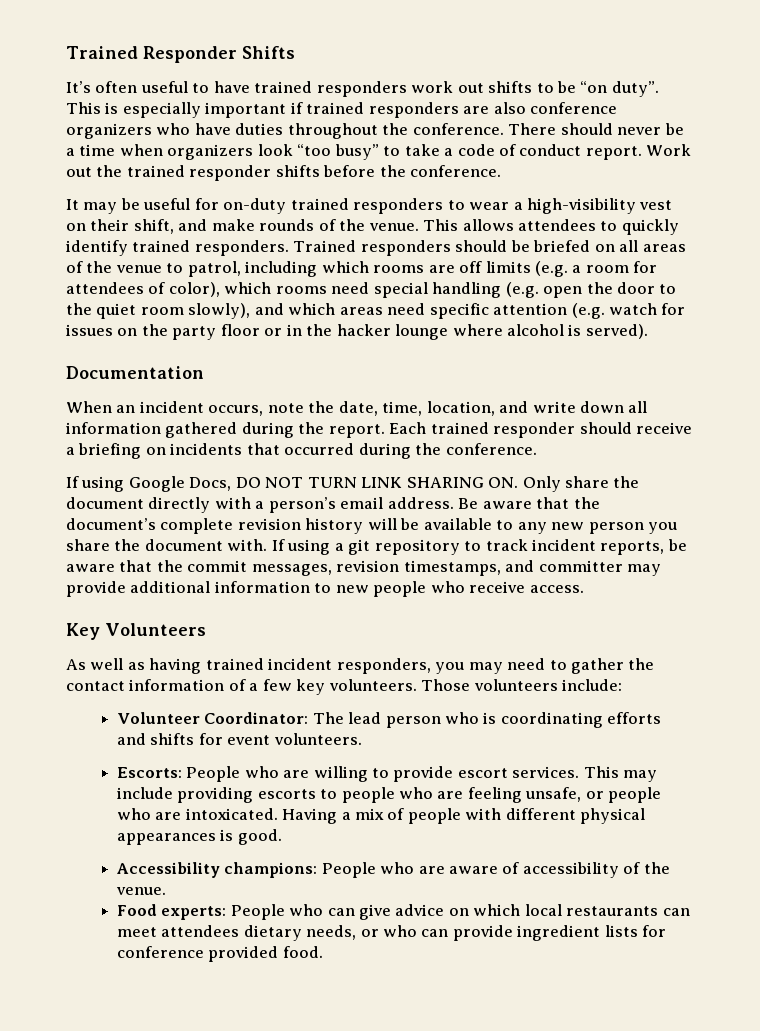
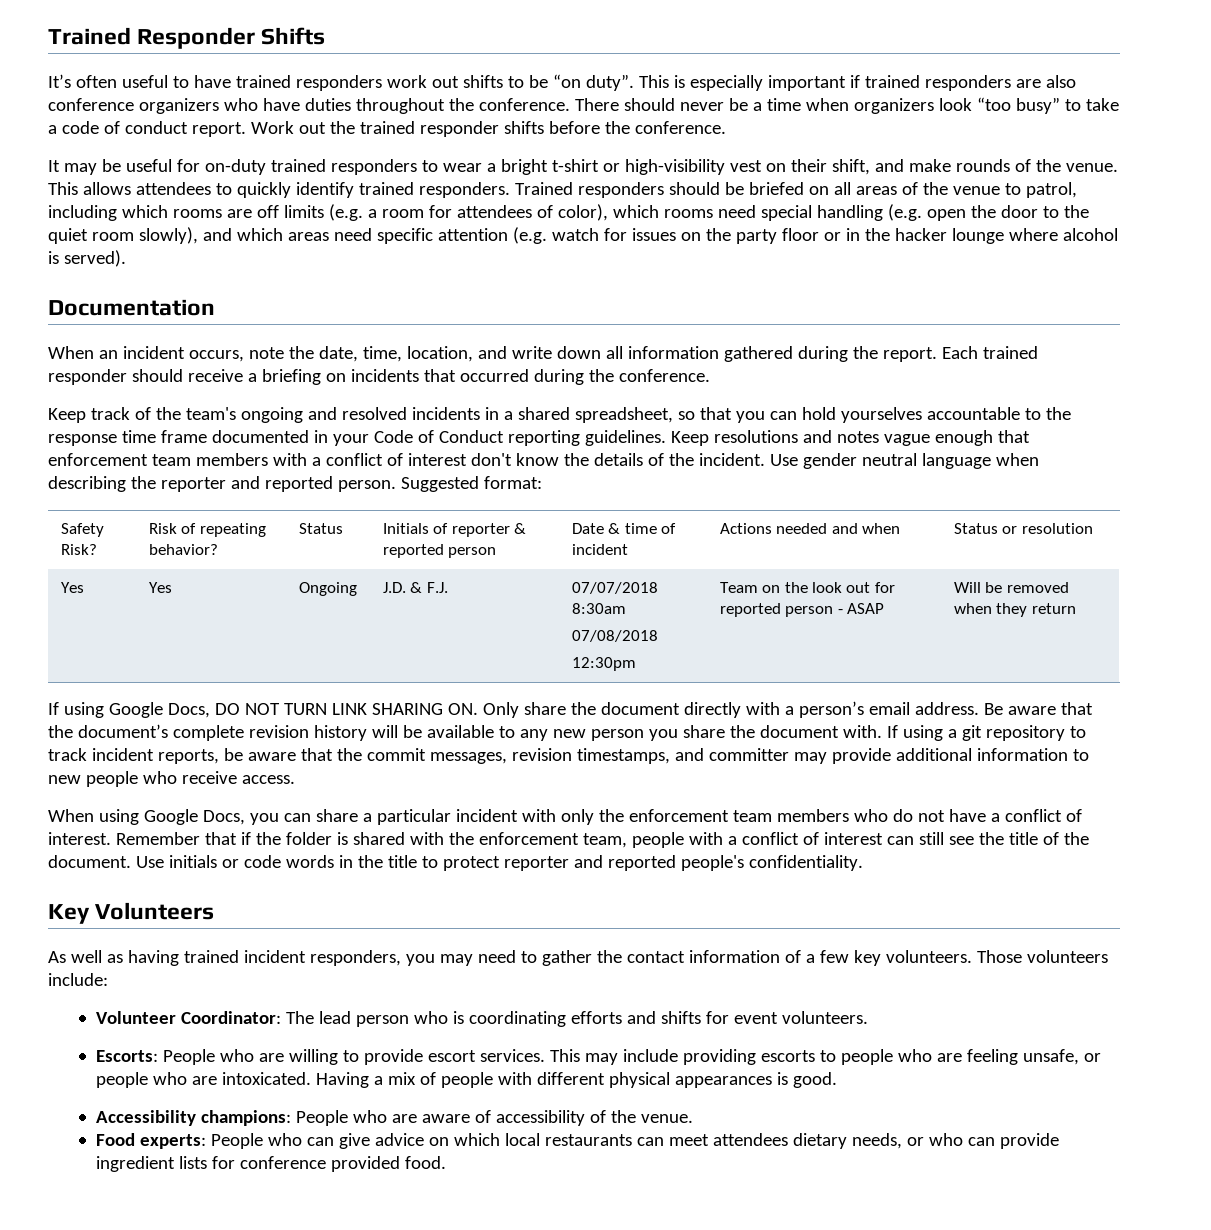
(523, 206) none -> [500,159,620,175] bright t-shirt or
(537, 449) none -> [48,407,1071,423] [48,430,1030,446] [48,453,1039,469] [48,476,542,492] [60,523,104,537] [60,544,97,555] [148,523,266,537] [148,544,218,555] [298,523,343,534] [382,523,526,537] [382,544,497,558] [571,523,676,534] [571,544,628,555] [719,523,900,534] [953,523,1093,534] [60,582,84,593] [148,582,172,593] [298,582,357,596] [382,582,448,593] [571,582,658,594] [571,603,626,614] [571,630,658,642] [571,657,636,671] [719,582,895,593] [719,603,884,617] [953,582,1069,593] [953,603,1076,617] // Keep track of the team's ongoing and resolved incidents in a shared spreadsheet, so that you can hold yourselves accountable to the response time frame documented in your Code of Conduct reporting guidelines. Keep resolutions and notes vague enough that enforcement team members with a conflict of interest don't know the details of the incident. Use gender neutral language when describing the reporter and reported person. Suggested format: // Safety Risk? | Risk of repeating behavior? | Status | Initials of reporter & reported person | Date & time of incident | Actions needed and when | Status or resolution // Yes | Yes | Ongoing | J.D. & F.J. | 07/07/2018 8:30am // 07/08/2018 // 12:30pm | Team on the look out for reported person - ASAP | Will be removed when they return
(584, 589) none -> [48,809,1082,825] [48,832,1089,848] [48,855,863,871] // When using Google Docs, you can share a particular incident with only the enforcement team members who do not have a conflict of interest. Remember that if the folder is shared with the enforcement team, people with a conflict of interest can still see the title of the document. Use initials or code words in the title to protect reporter and reported people's confidentiality.

